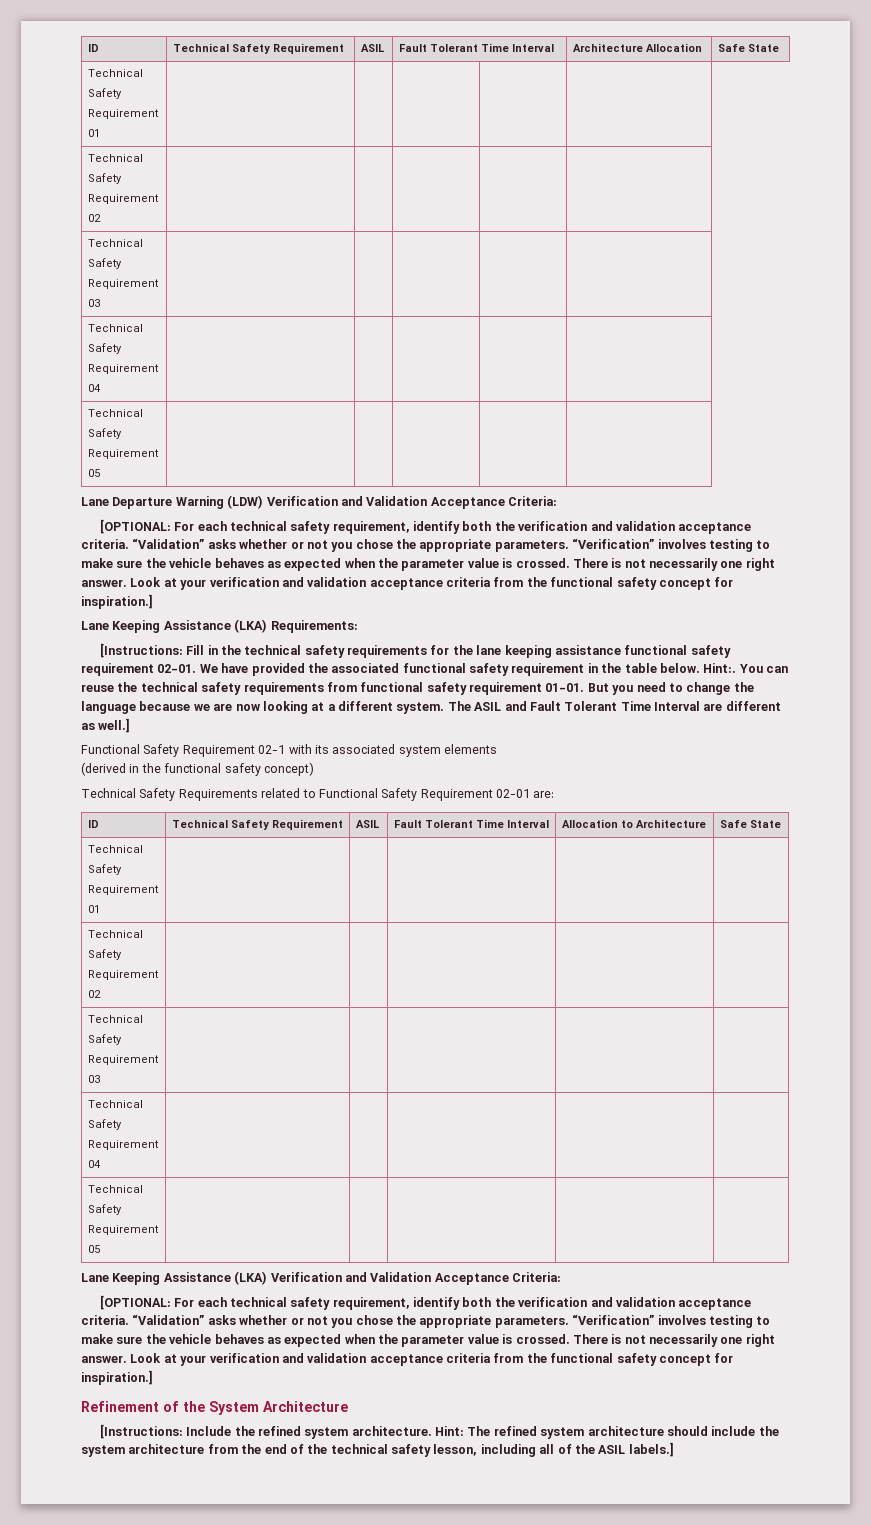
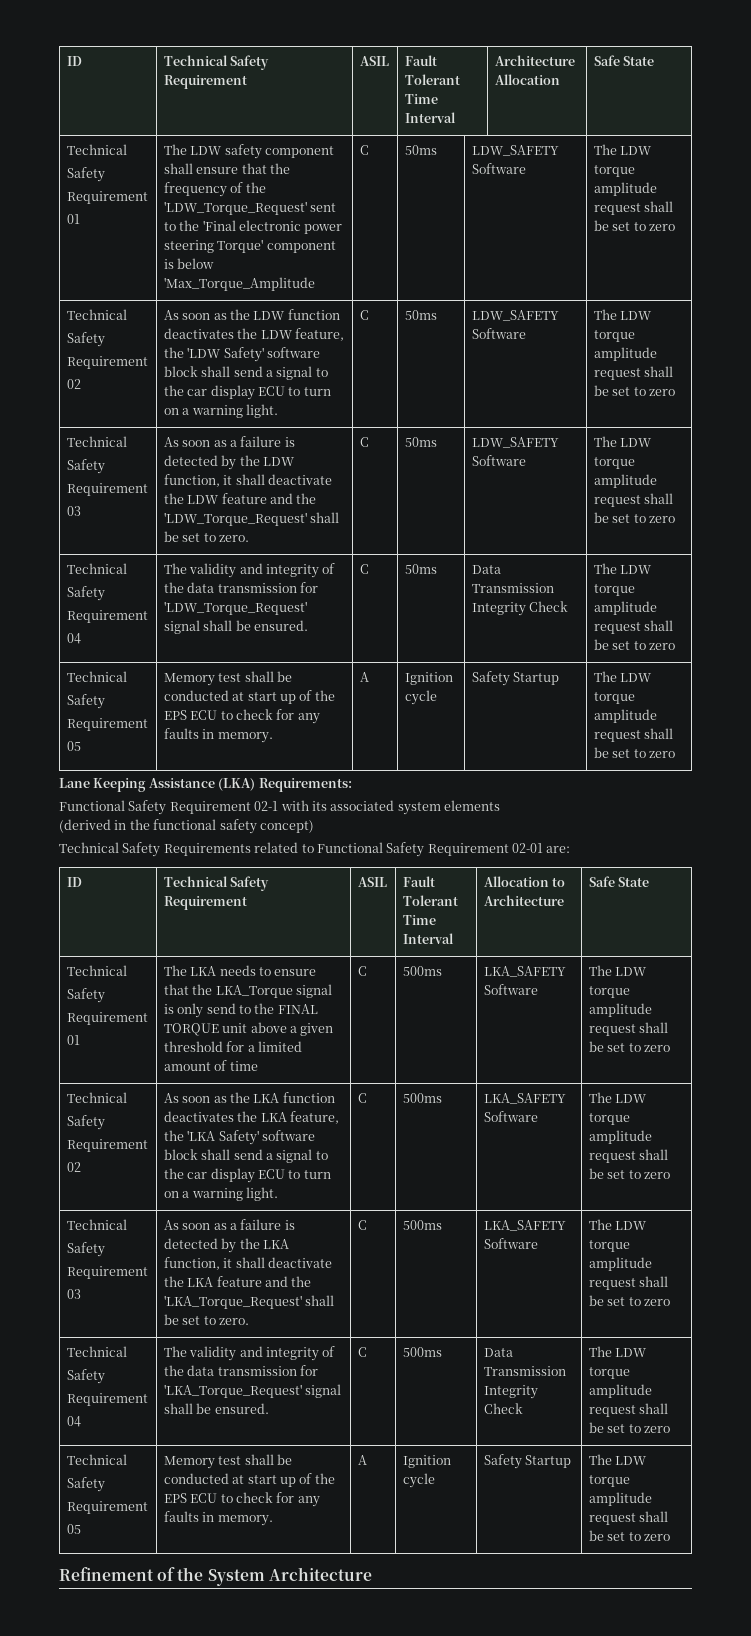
[87,154,143,162] [87,173,122,184] [87,194,159,204] [87,214,101,222] [87,239,143,247] [87,258,122,269] [87,279,159,289] [87,299,100,307] [87,324,143,332] [87,343,122,354] [87,364,159,374] [87,384,101,392] [87,409,143,417] [87,428,122,439] [87,449,159,459] [87,469,100,477] [81,495,557,509] [99,519,752,534] [81,538,771,552] [81,558,775,571] [81,577,734,590] [81,594,153,609] | | | | // Technical // Safety // Requirement // 02 | | | | | // Technical // Safety // Requirement // 03 | | | | | // Technical // Safety // Requirement // 04 | | | | | // Technical // Safety // Requirement // 05 | | | | | // Lane Departure Warning (LDW) Verification and Validation Acceptance Criteria: // [OPTIONAL: For each technical safety requirement, identify both the verification and validation acceptance criteria. “Validation” asks whether or not you chose the appropriate parameters. “Verification” involves testing to make sure the vehicle behaves as expected when the parameter value is crossed. There is not necessarily one right answer. Look at your verification and validation acceptance criteria from the functional safety concept for inspiration.] -> [163,144,335,159] [163,163,291,174] [163,182,266,197] [163,201,337,215] [163,220,343,234] [163,239,336,253] [163,258,215,269] [163,277,315,291] [359,145,369,155] [404,145,437,155] [471,145,559,156] [471,163,526,174] [593,144,653,155] [593,165,635,177] [593,182,657,196] [593,201,674,215] [593,220,676,231] [66,309,127,320] [66,332,105,347] [66,356,148,369] [66,379,81,389] [163,309,340,320] [163,328,345,341] [163,347,321,362] [163,366,328,380] [163,385,331,400] [163,404,279,418] [359,310,369,320] [404,310,437,320] [471,310,559,321] [471,328,526,339] [593,309,653,320] [593,330,635,342] [593,347,657,361] [593,366,674,380] [593,385,676,396] [66,436,127,447] [66,459,105,474] [66,483,148,496] [66,506,81,516] [163,436,295,447] [163,455,296,470] [163,474,333,487] [163,493,317,504] [163,512,340,526] [163,531,250,542] [359,437,369,447] [404,437,437,447] [471,437,559,448] [471,455,526,466] [593,436,653,447] [593,457,635,469] [593,474,657,488] [593,493,674,507] [593,512,676,523] [66,563,127,574] [66,586,105,601] [66,610,148,623] [66,633,81,644] [163,563,336,578] [163,582,319,593] [163,601,307,615] [163,620,309,634] [359,564,369,574] [404,564,437,574] [471,565,501,574] [471,583,554,593] [471,601,569,616] [593,563,653,574] [593,584,635,596] [593,601,657,615] [593,620,674,634] [593,639,676,650] [66,671,127,682] [66,694,105,709] [66,718,148,731] [66,741,81,751] [163,671,293,686] [163,690,335,704] [163,709,320,724] [163,728,273,743] [359,672,369,682] [404,672,453,685] [404,690,437,705] [471,671,560,686] [593,671,653,682] [593,692,635,704] [593,709,657,723] [593,728,674,742] [593,747,676,758] The LDW safety component shall ensure that the frequency of the 'LDW_Torque_Request' sent to the 'Final electronic power steering Torque' component is below 'Max_Torque_Amplitude | C | 50ms | LDW_SAFETY Software | The LDW torque amplitude request shall be set to zero // Technical // Safety // Requirement // 02 | As soon as the LDW function deactivates the LDW feature, the 'LDW Safety' software block shall send a signal to the car display ECU to turn on a warning light. | C | 50ms | LDW_SAFETY Software | The LDW torque amplitude request shall be set to zero // Technical // Safety // Requirement // 03 | As soon as a failure is detected by the LDW function, it shall deactivate the LDW feature and the 'LDW_Torque_Request' shall be set to zero. | C | 50ms | LDW_SAFETY Software | The LDW torque amplitude request shall be set to zero // Technical // Safety // Requirement // 04 | The validity and integrity of the data transmission for 'LDW_Torque_Request' signal shall be ensured. | C | 50ms | Data Transmission Integrity Check | The LDW torque amplitude request shall be set to zero // Technical // Safety // Requirement // 05 | Memory test shall be conducted at start up of the EPS ECU to check for any faults in memory. | A | Ignition cycle | Safety Startup | The LDW torque amplitude request shall be set to zero
[99,643,731,658] [81,663,788,676] [81,682,754,695] [81,701,781,714] [81,718,131,733] // [Instructions: Fill in the technical safety requirements for the lane keeping assistance functional safety requirement 02-01. We have provided the associated functional safety requirement in the table below. Hint:. You can reuse the technical safety requirements from functional safety requirement 01-01. But you need to change the language because we are now looking at a different system. The ASIL and Fault Tolerant Time Interval are different as well.] -> (352, 785) none
[87,930,143,938] [87,949,122,960] [87,970,159,980] [87,990,101,998] [87,1015,143,1023] [87,1034,122,1045] [87,1055,159,1065] [87,1075,100,1083] [87,1100,143,1108] [87,1119,122,1130] [87,1140,159,1150] [87,1160,101,1168] [87,1185,143,1193] [87,1204,122,1215] [87,1225,159,1235] [87,1245,100,1253] [81,1271,561,1285] [99,1295,752,1310] [81,1314,771,1328] [81,1334,775,1347] [81,1353,734,1366] [81,1370,153,1385] | | | | // Technical // Safety // Requirement // 02 | | | | | // Technical // Safety // Requirement // 03 | | | | | // Technical // Safety // Requirement // 04 | | | | | // Technical // Safety // Requirement // 05 | | | | | // Lane Keeping Assistance (LKA) Verification and Validation Acceptance Criteria: // [OPTIONAL: For each technical safety requirement, identify both the verification and validation acceptance criteria. “Validation” asks whether or not you chose the appropriate parameters. “Verification” involves testing to make sure the vehicle behaves as expected when the parameter value is crossed. There is not necessarily one right answer. Look at your verification and validation acceptance criteria from the functional safety concept for inspiration.] -> [163,965,317,976] [163,984,333,998] [163,1003,318,1018] [163,1022,334,1036] [163,1041,303,1052] [163,1060,258,1071] [357,966,367,976] [402,966,442,976] [483,966,566,977] [483,984,538,995] [588,965,648,976] [588,986,630,998] [588,1003,652,1017] [588,1022,669,1036] [588,1041,671,1052] [66,1092,127,1103] [66,1115,105,1130] [66,1139,148,1152] [66,1162,81,1172] [163,1092,335,1103] [163,1111,340,1124] [163,1130,316,1145] [163,1149,328,1163] [163,1168,331,1183] [163,1187,279,1201] [357,1093,367,1103] [402,1093,442,1103] [483,1093,566,1104] [483,1111,538,1122] [588,1092,648,1103] [588,1113,630,1125] [588,1130,652,1144] [588,1149,669,1163] [588,1168,671,1179] [66,1219,127,1230] [66,1242,105,1257] [66,1266,148,1279] [66,1289,81,1299] [163,1219,295,1230] [163,1238,290,1253] [163,1257,333,1270] [163,1276,312,1287] [163,1295,335,1309] [163,1314,250,1325] [357,1220,367,1230] [402,1220,442,1230] [483,1220,566,1231] [483,1238,538,1249] [588,1219,648,1230] [588,1240,630,1252] [588,1257,652,1271] [588,1276,669,1290] [588,1295,671,1306] [66,1346,127,1357] [66,1369,105,1384] [66,1393,148,1406] [66,1416,81,1427] [163,1346,336,1361] [163,1365,319,1376] [163,1384,342,1398] [163,1403,269,1414] [357,1347,367,1357] [402,1347,442,1357] [483,1348,513,1357] [483,1366,566,1376] [483,1385,538,1399] [483,1403,523,1414] [588,1346,648,1357] [588,1367,630,1379] [588,1384,652,1398] [588,1403,669,1417] [588,1422,671,1433] [66,1454,127,1465] [66,1477,105,1492] [66,1501,148,1514] [66,1524,81,1534] [163,1454,293,1469] [163,1473,335,1487] [163,1492,320,1507] [163,1511,273,1526] [357,1455,367,1465] [402,1455,451,1468] [402,1473,435,1488] [483,1454,572,1469] [588,1454,648,1465] [588,1475,630,1487] [588,1492,652,1506] [588,1511,669,1525] [588,1530,671,1541] The LKA needs to ensure that the LKA_Torque signal is only send to the FINAL TORQUE unit above a given threshold for a limited amount of time | C | 500ms | LKA_SAFETY Software | The LDW torque amplitude request shall be set to zero // Technical // Safety // Requirement // 02 | As soon as the LKA function deactivates the LKA feature, the 'LKA Safety' software block shall send a signal to the car display ECU to turn on a warning light. | C | 500ms | LKA_SAFETY Software | The LDW torque amplitude request shall be set to zero // Technical // Safety // Requirement // 03 | As soon as a failure is detected by the LKA function, it shall deactivate the LKA feature and the 'LKA_Torque_Request' shall be set to zero. | C | 500ms | LKA_SAFETY Software | The LDW torque amplitude request shall be set to zero // Technical // Safety // Requirement // 04 | The validity and integrity of the data transmission for 'LKA_Torque_Request' signal shall be ensured. | C | 500ms | Data Transmission Integrity Check | The LDW torque amplitude request shall be set to zero // Technical // Safety // Requirement // 05 | Memory test shall be conducted at start up of the EPS ECU to check for any faults in memory. | A | Ignition cycle | Safety Startup | The LDW torque amplitude request shall be set to zero
[99,1424,779,1439] [81,1442,674,1457] // [Instructions: Include the refined system architecture. Hint: The refined system architecture should include the system architecture from the end of the technical safety lesson, including all of the ASIL labels.] -> (372, 1574) none

